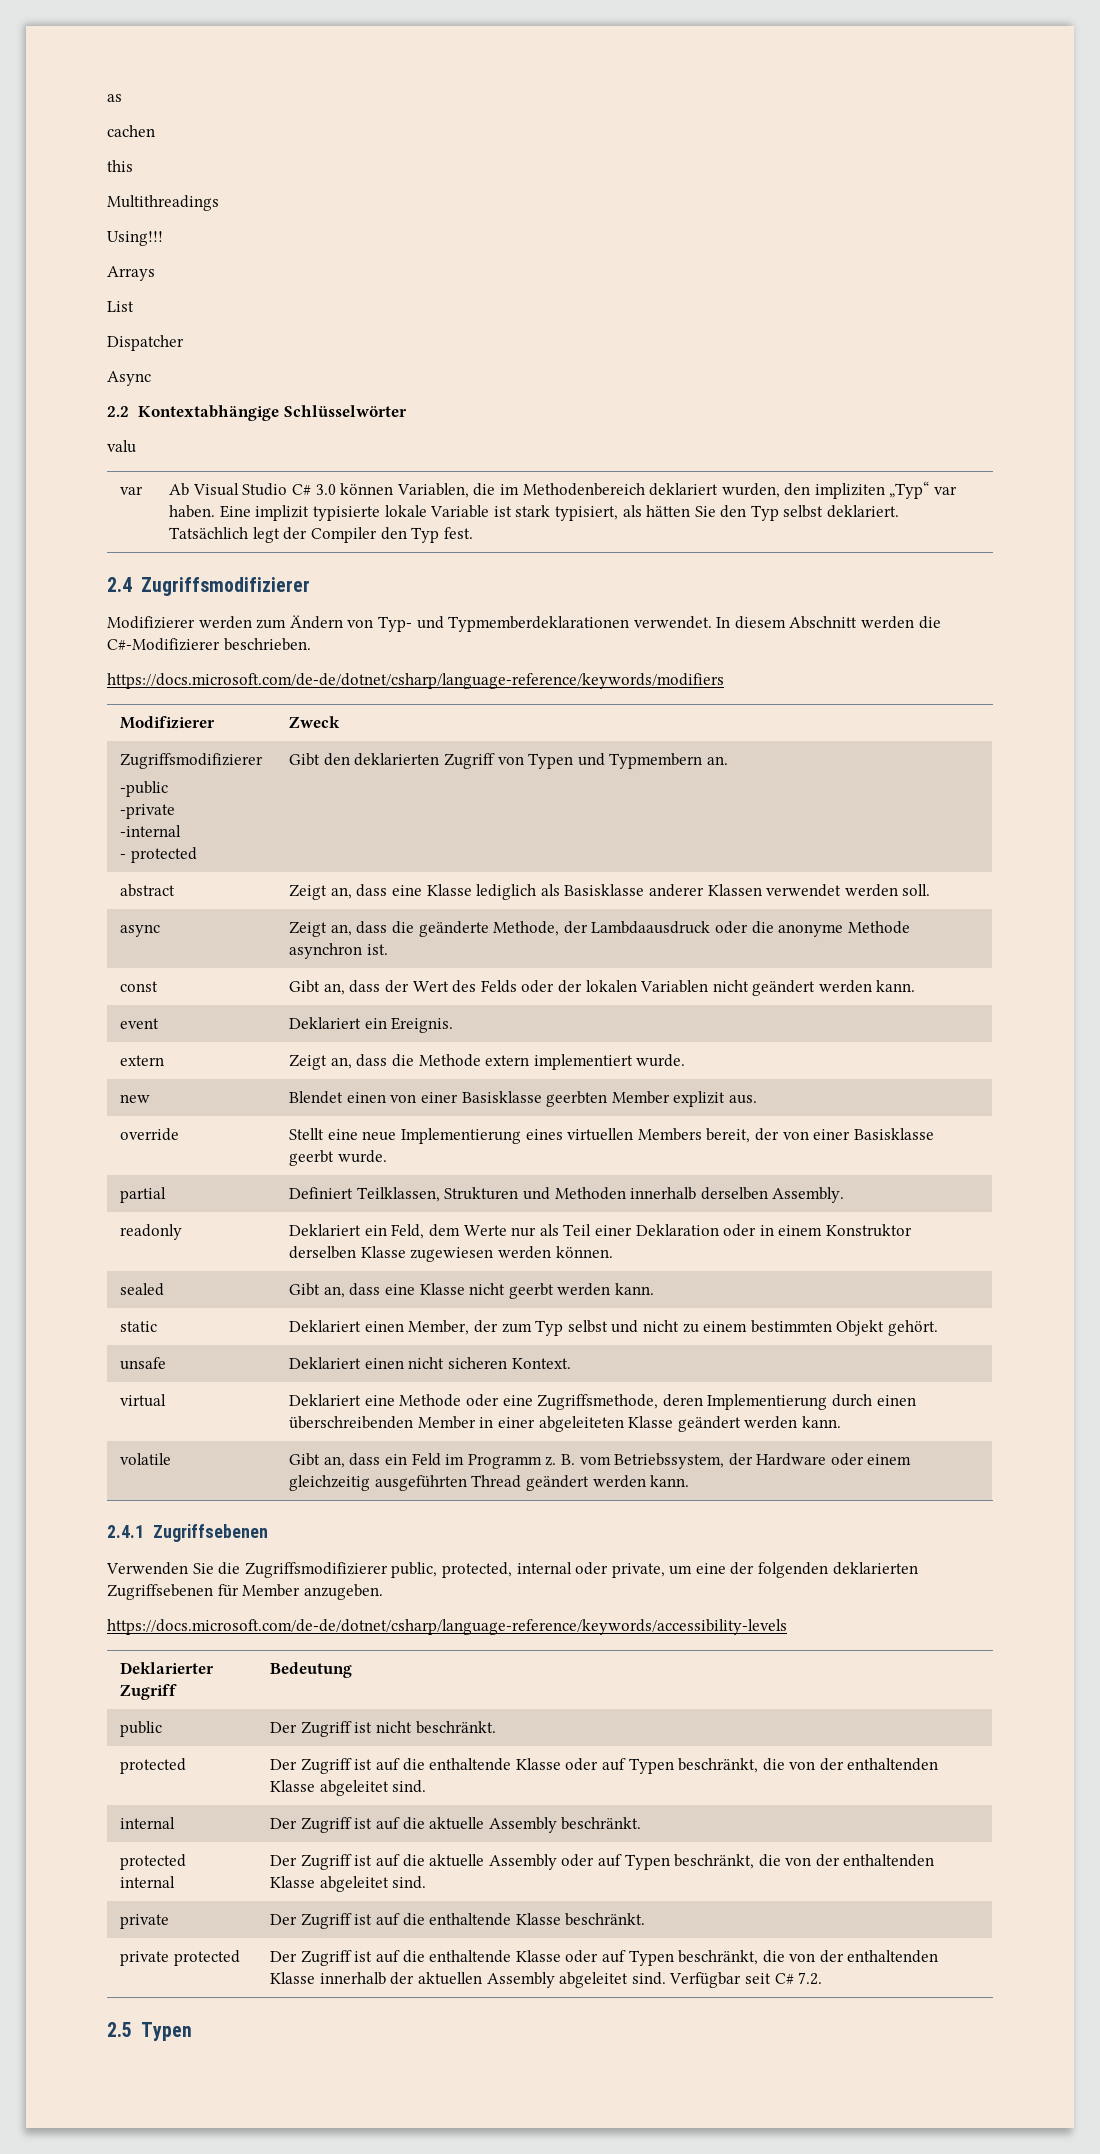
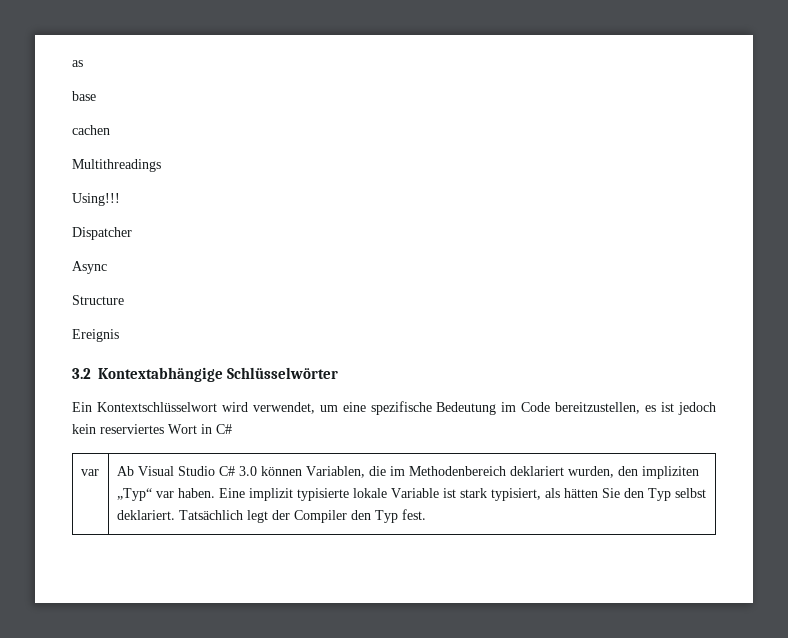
(122, 98) none -> [72,91,96,101] // base
[107,160,133,172] // this -> (110, 130) none
[107,266,155,281] [107,301,134,312] // Arrays // List -> (120, 199) none
[107,406,129,417] 2.2 -> [72,295,124,305] [72,329,119,342] [72,368,91,379] Structure // Ereignis // 3.2
[107,440,136,453] valu -> [72,401,716,415] [72,424,232,434] Ein Kontextschlüsselwort wird verwendet, um eine spezifische Bedeutung im Code bereitzustellen, es ist jedoch kein reserviertes Wort in C#
[107,577,310,596] [107,615,941,632] [107,638,311,651] [107,673,724,689] [120,716,216,729] [289,716,341,728] [120,753,264,769] [120,781,169,797] [120,804,176,819] [120,825,182,837] [120,847,197,863] [289,753,728,769] [120,884,176,897] [289,884,931,900] [120,924,161,937] [289,921,910,937] [289,943,388,959] [120,981,159,992] [289,980,916,996] [120,1018,160,1029] [289,1017,454,1033] [120,1055,165,1066] [289,1054,686,1070] [120,1094,151,1103] [289,1091,757,1107] [120,1128,180,1141] [289,1128,934,1144] [289,1150,387,1166] [120,1187,167,1203] [289,1187,845,1203] [120,1224,183,1240] [289,1224,912,1239] [289,1246,613,1262] [120,1283,165,1296] [289,1283,654,1299] [120,1321,158,1332] [289,1320,938,1336] [120,1357,167,1370] [289,1357,571,1369] [120,1394,167,1407] [289,1394,916,1410] [289,1416,841,1432] [120,1453,172,1465] [289,1453,912,1469] [289,1475,690,1491] [107,1524,268,1542] [106,1562,918,1578] [107,1584,383,1600] [107,1619,787,1635] [120,1662,215,1674] [120,1684,178,1700] [270,1662,353,1678] [120,1721,163,1737] [270,1721,496,1737] [120,1758,187,1774] [270,1758,939,1774] [270,1780,427,1796] [120,1817,176,1829] [270,1817,642,1833] [120,1854,187,1870] [120,1876,176,1888] [270,1854,935,1870] [270,1876,427,1892] [120,1914,170,1929] [270,1913,646,1929] [120,1950,240,1966] [270,1950,939,1966] [270,1972,823,1988] [107,2022,192,2041] // 2.4 Zugriffsmodifizierer // Modifizierer werden zum Ändern von Typ- und Typmemberdeklarationen verwendet. In diesem Abschnitt werden die C#-Modifizierer beschrieben. // https://docs.microsoft.com/de-de/dotnet/csharp/language-reference/keywords/modifiers // Modifizierer | Zweck // Zugriffsmodifizierer // -public // -private // -internal // - protected | Gibt den deklarierten Zugriff von Typen und Typmembern an. // abstract | Zeigt an, dass eine Klasse lediglich als Basisklasse anderer Klassen verwendet werden soll. // async | Zeigt an, dass die geänderte Methode, der Lambdaausdruck oder die anonyme Methode asynchron ist. // const | Gibt an, dass der Wert des Felds oder der lokalen Variablen nicht geändert werden kann. // event | Deklariert ein Ereignis. // extern | Zeigt an, dass die Methode extern implementiert wurde. // new | Blendet einen von einer Basisklasse geerbten Member explizit aus. // override | Stellt eine neue Implementierung eines virtuellen Members bereit, der von einer Basisklasse geerbt wurde. // partial | Definiert Teilklassen, Strukturen und Methoden innerhalb derselben Assembly. // readonly | Deklariert ein Feld, dem Werte nur als Teil einer Deklaration oder in einem Konstruktor derselben Klasse zugewiesen werden können. // sealed | Gibt an, dass eine Klasse nicht geerbt werden kann. // static | Deklariert einen Member, der zum Typ selbst und nicht zu einem bestimmten Objekt gehört. // unsafe | Deklariert einen nicht sicheren Kontext. // virtual | Deklariert eine Methode oder eine Zugriffsmethode, deren Implementierung durch einen überschreibenden Member in einer abgeleiteten Klasse geändert werden kann. // volatile | Gibt an, dass ein Feld im Programm z. B. vom Betriebssystem, der Hardware oder einem gleichzeitig ausgeführten Thread geändert werden kann. // 2.4.1 Zugriffsebenen // Verwenden Sie die Zugriffsmodifizierer public, protected, internal oder private, um eine der folgenden deklarierten Zugriffsebenen für Member anzugeben. // https://docs.microsoft.com/de-de/dotnet/csharp/language-reference/keywords/accessibility-levels // Deklarierter Zugriff | Bedeutung // public | Der Zugriff ist nicht beschränkt. // protected | Der Zugriff ist auf die enthaltende Klasse oder auf Typen beschränkt, die von der enthaltenden Klasse abgeleitet sind. // internal | Der Zugriff ist auf die aktuelle Assembly beschränkt. // protected internal | Der Zugriff ist auf die aktuelle Assembly oder auf Typen beschränkt, die von der enthaltenden Klasse abgeleitet sind. // private | Der Zugriff ist auf die enthaltende Klasse beschränkt. // private protected | Der Zugriff ist auf die enthaltende Klasse oder auf Typen beschränkt, die von der enthaltenden Klasse innerhalb der aktuellen Assembly abgeleitet sind. Verfügbar seit C# 7.2. // 2.5 Typen -> (426, 514) none

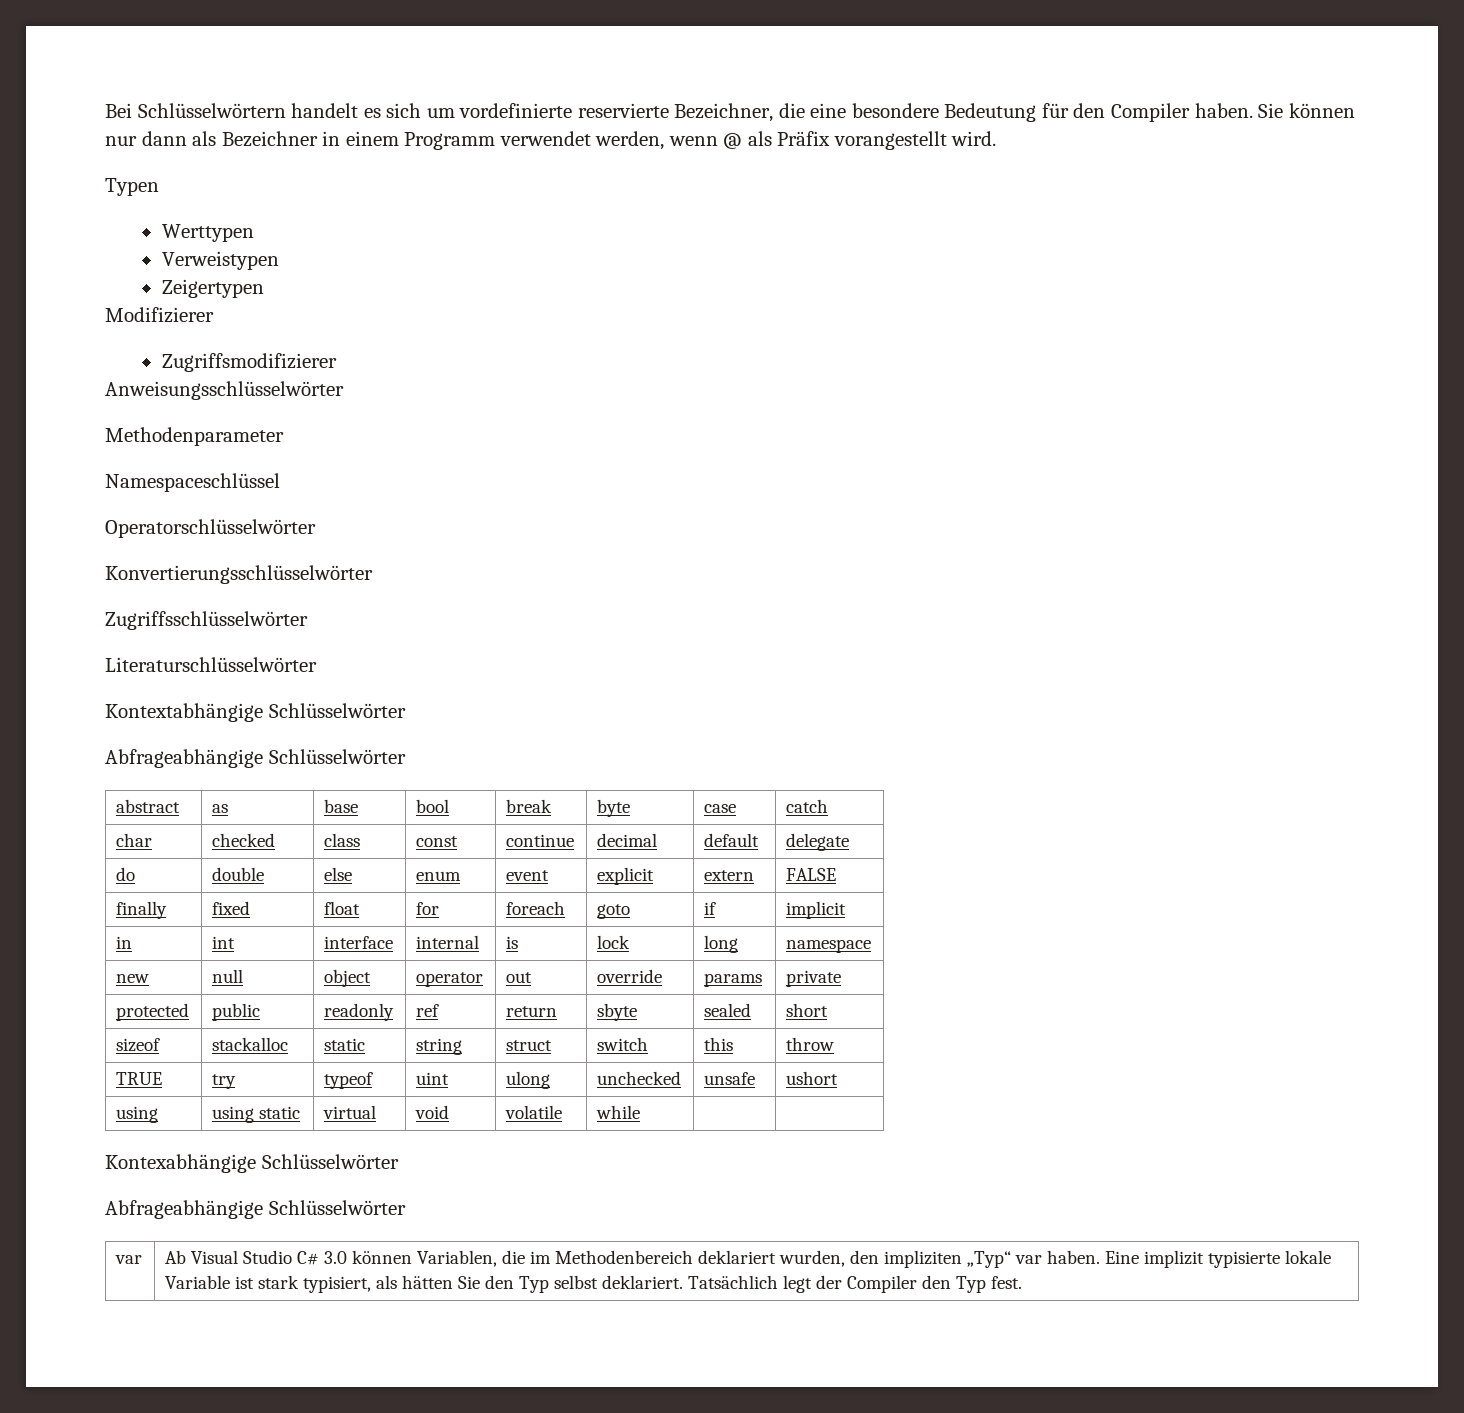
[72,60,83,67] [72,91,96,101] [72,125,110,135] [72,159,161,172] [72,193,120,206] [72,227,132,240] [72,261,107,274] [72,295,124,305] [72,329,119,342] [72,367,339,382] [72,401,716,415] [72,424,232,434] as // base // cachen // Multithreadings // Using!!! // Dispatcher // Async // Structure // Ereignis // 3.2 Kontextabhängige Schlüsselwörter // Ein Kontextschlüsselwort wird verwendet, um eine spezifische Bedeutung im Code bereitzustellen, es ist jedoch kein reserviertes Wort in C# -> [105,103,1355,122] [105,131,997,150] [105,178,159,196] [161,224,254,242] [161,251,279,270] [161,279,264,298] [105,307,214,323] [161,353,337,372] [105,381,344,400] [105,427,284,446] [105,473,280,492] [105,519,316,538] [105,565,373,584] [105,611,308,630] [105,657,317,672] [105,703,406,722] [105,749,406,768] [116,799,181,813] [212,804,229,813] [324,799,359,813] [416,799,450,813] [506,799,553,813] [597,799,631,817] [704,804,737,813] [786,799,829,813] [116,833,153,847] [212,833,276,847] [324,833,361,847] [416,836,459,847] [506,834,575,847] [597,833,658,847] [704,833,760,847] [786,833,850,851] [116,867,136,881] [212,867,265,881] [324,867,353,881] [416,871,462,881] [506,870,550,881] [597,867,655,885] [704,870,755,881] [786,868,837,881] [116,901,168,919] [212,901,251,915] [324,901,361,915] [416,902,440,915] [506,901,566,915] [597,904,631,919] [704,902,717,915] [786,901,847,919] [116,936,133,949] [212,936,236,949] [324,936,394,949] [416,935,480,949] [506,936,519,949] [597,935,631,949] [704,935,739,953] [786,939,872,953] [116,974,150,983] [212,969,244,983] [324,969,372,987] [416,972,484,987] [506,972,533,983] [597,969,663,983] [704,973,763,987] [786,970,842,987] [116,1003,190,1021] [212,1003,261,1021] [324,1003,395,1021] [416,1004,440,1017] [506,1006,558,1017] [597,1003,638,1021] [704,1003,752,1017] [786,1003,829,1017] [116,1038,161,1052] [212,1037,289,1051] [324,1038,366,1051] [416,1038,463,1055] [506,1040,553,1051] [597,1037,649,1051] [704,1037,734,1051] [786,1037,835,1051] [116,1072,163,1085] [212,1074,237,1089] [324,1072,374,1089] [416,1072,450,1085] [506,1071,551,1089] [597,1071,682,1085] [704,1072,756,1085] [786,1071,839,1085] [116,1106,159,1123] [212,1106,301,1123] [323,1105,377,1119] [415,1105,450,1119] [505,1105,563,1119] [596,1105,641,1119] [105,1154,399,1173] [105,1200,406,1219] Bei Schlüsselwörtern handelt es sich um vordefinierte reservierte Bezeichner, die eine besondere Bedeutung für den Compiler haben. Sie können nur dann als Bezeichner in einem Programm verwendet werden, wenn @ als Präfix vorangestellt wird. // Typen // Werttypen // Verweistypen // Zeigertypen // Modifizierer // Zugriffsmodifizierer // Anweisungsschlüsselwörter // Methodenparameter // Namespaceschlüssel // Operatorschlüsselwörter // Konvertierungsschlüsselwörter // Zugriffsschlüsselwörter // Literaturschlüsselwörter // Kontextabhängige Schlüsselwörter // Abfrageabhängige Schlüsselwörter // abstract | as | base | bool | break | byte | case | catch // char | checked | class | const | continue | decimal | default | delegate // do | double | else | enum | event | explicit | extern | FALSE // finally | fixed | float | for | foreach | goto | if | implicit // in | int | interface | internal | is | lock | long | namespace // new | null | object | operator | out | override | params | private // protected | public | readonly | ref | return | sbyte | sealed | short // sizeof | stackalloc | static | string | struct | switch | this | throw // TRUE | try | typeof | uint | ulong | unchecked | unsafe | ushort // using | using static | virtual | void | volatile | while | | // Kontexabhängige Schlüsselwörter // Abfrageabhängige Schlüsselwörter

